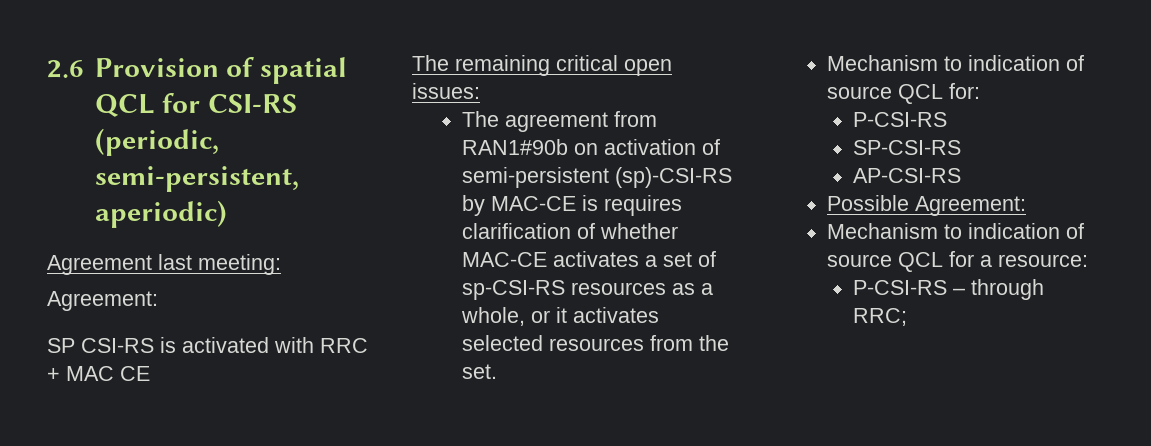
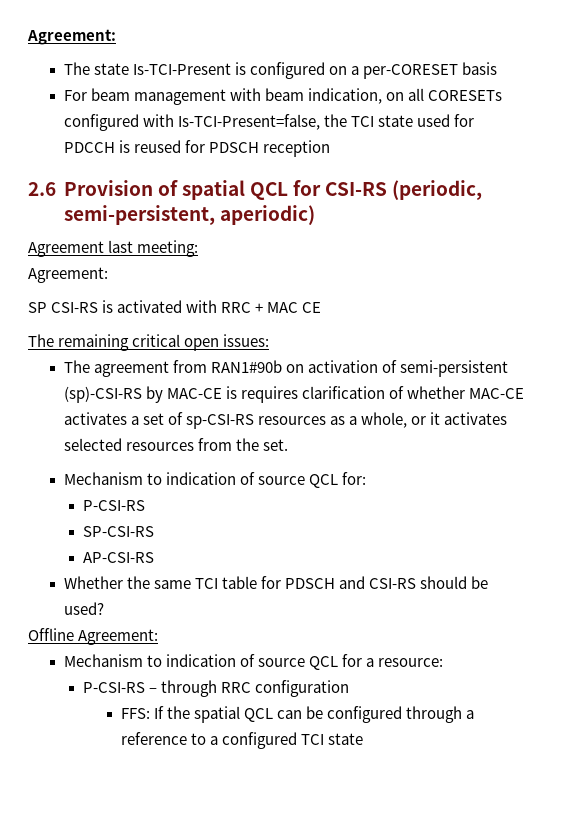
(47, 69) none -> [27,29,116,45] [63,62,497,79] [63,88,502,105] [63,114,474,131] [63,140,330,157] Agreement: // The state Is-TCI-Present is configured on a per-CORESET basis // For beam management with beam indication, on all CORESETs configured with Is-TCI-Present=false, the TCI state used for PDCCH is reused for PDSCH reception //
[827,195,910,211] Possible -> [63,576,489,589] [63,602,104,615] [28,628,74,641] Whether the same TCI table for PDSCH and CSI-RS should be used? // Offline
[853,308,908,326] RRC; -> [220,680,349,697] [120,706,475,723] [120,732,363,749] RRC configuration // FFS: If the spatial QCL can be configured through a reference to a configured TCI state

